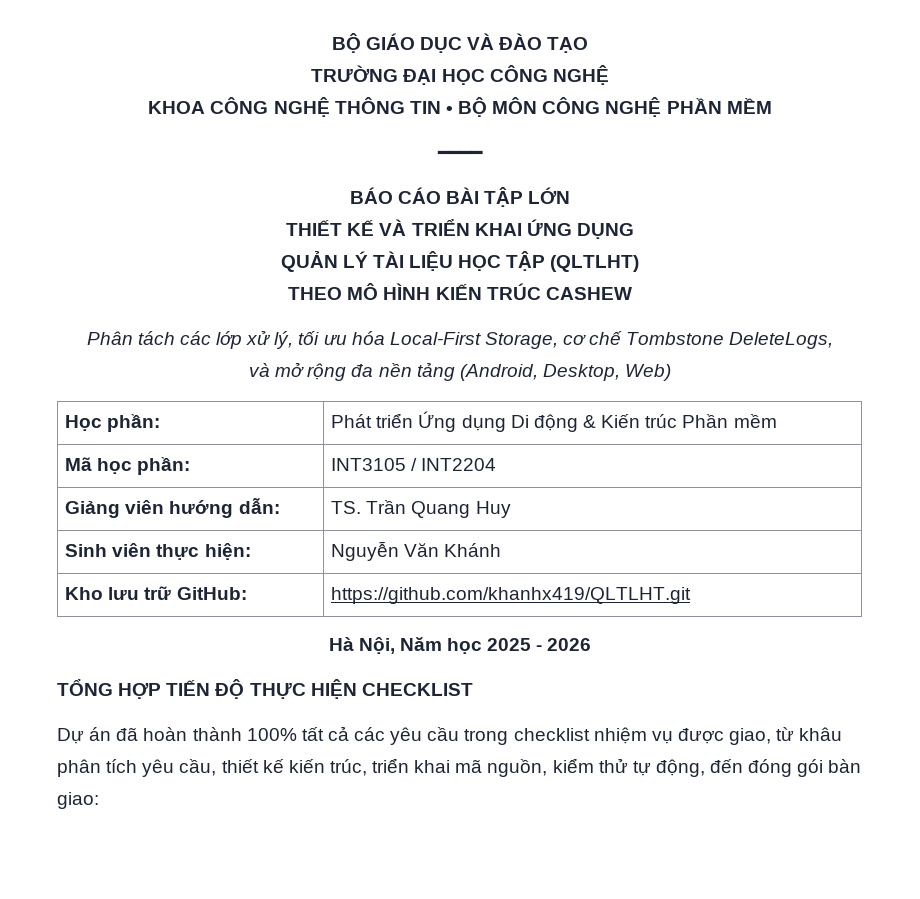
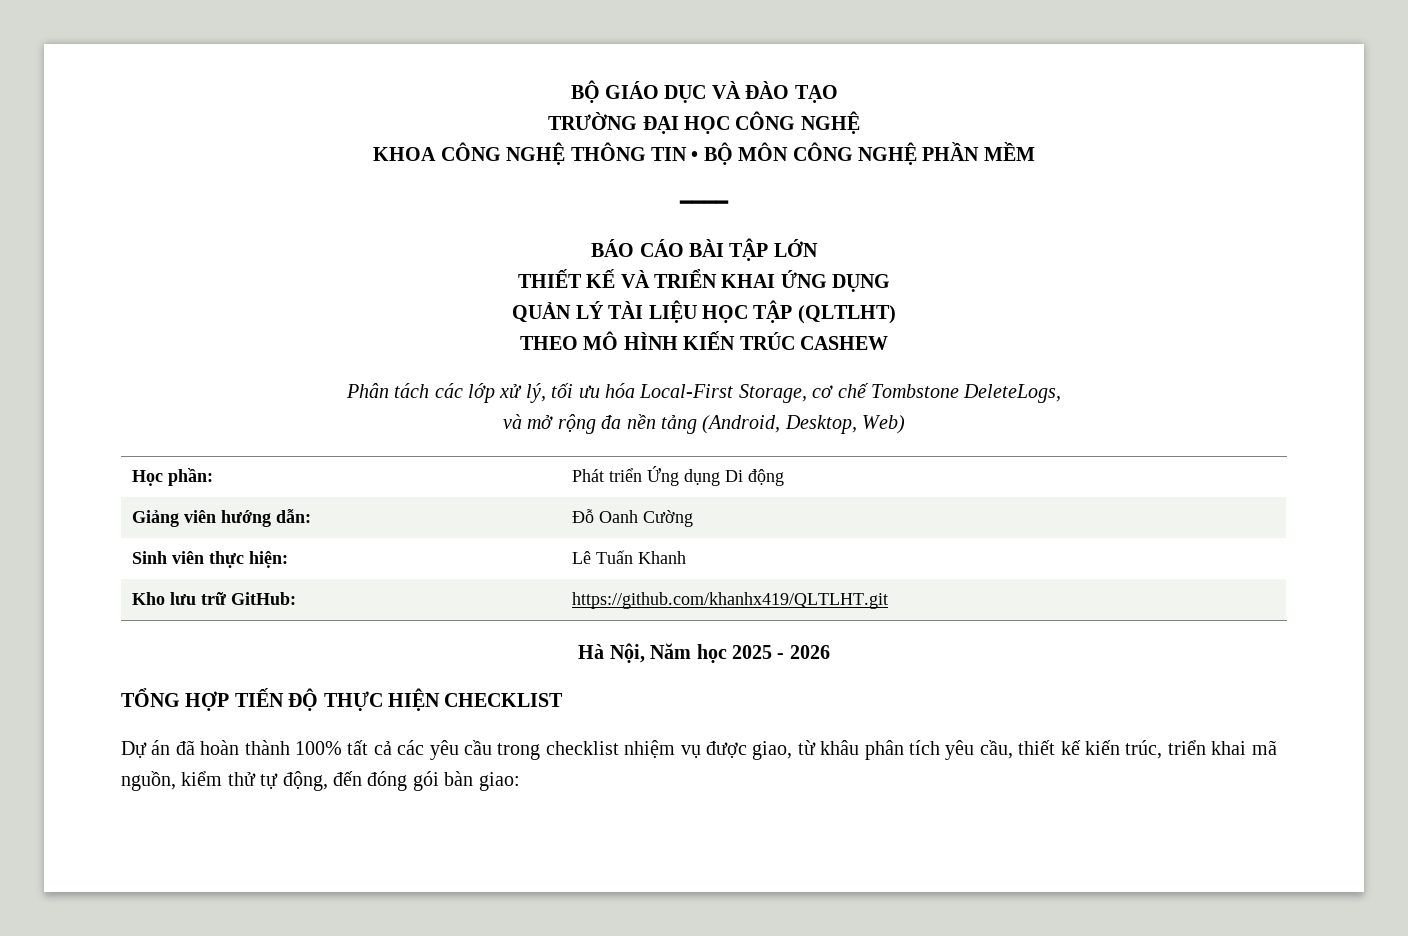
[582,414,777,428] [65,457,191,475] [331,458,497,471] & Kiến trúc Phần mềm // Mã học phần: | INT3105 / INT2204 -> (785, 477) none
[331,500,511,518] TS. Trần Quang Huy -> [572,509,694,527] Đỗ Oanh Cường
[331,541,502,561] Nguyễn Văn Khánh -> [572,550,687,564] Lê Tuấn Khanh

